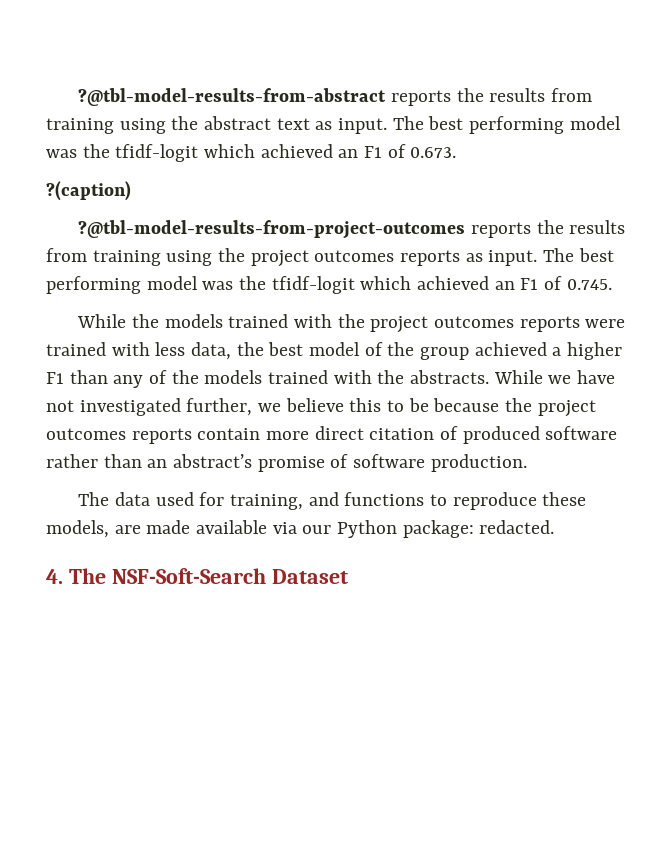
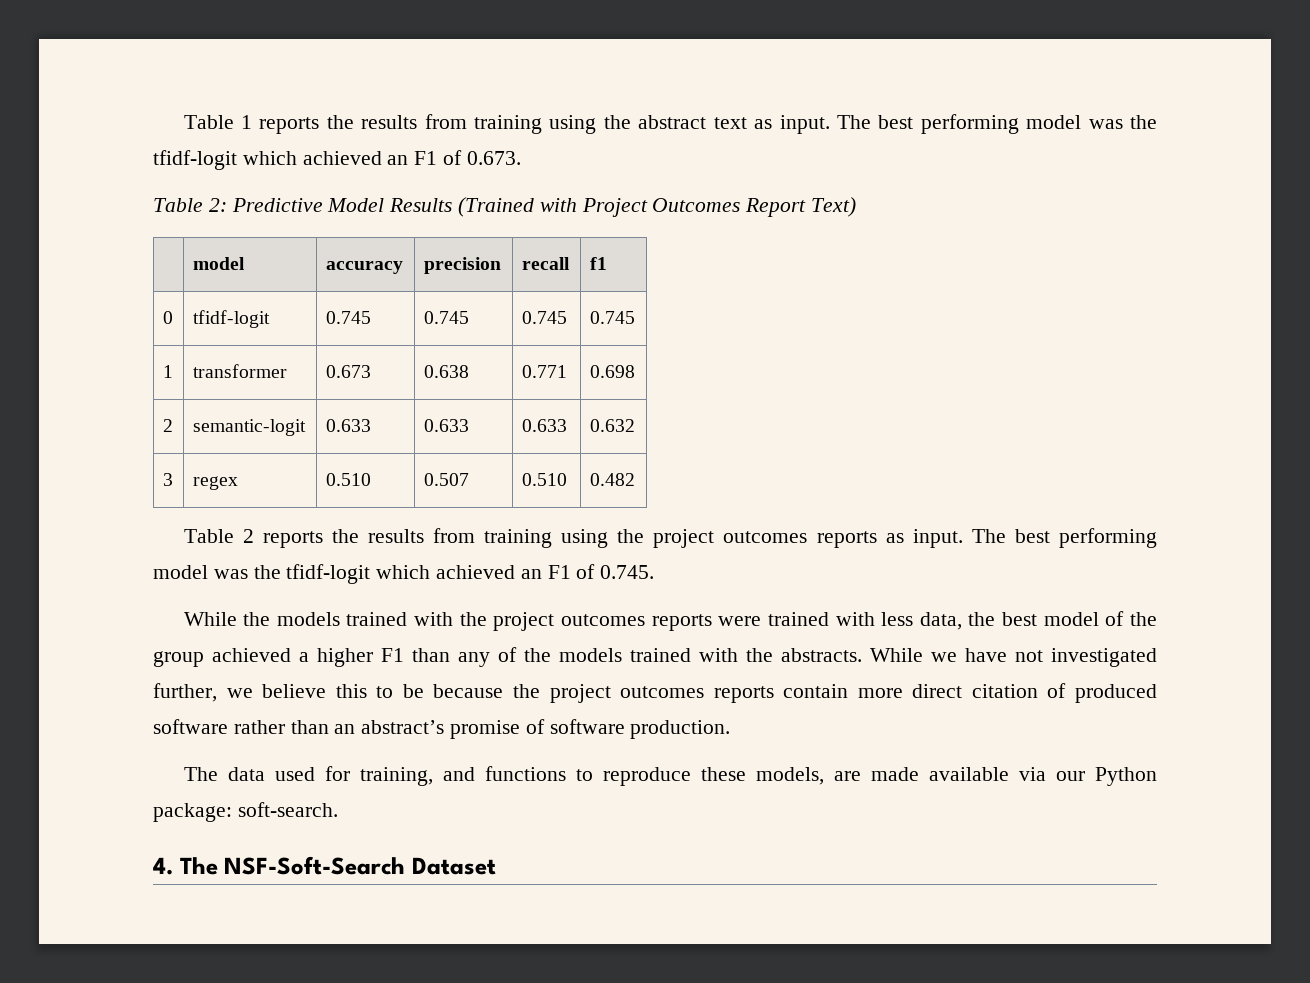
[78,88,387,106] ?@tbl-model-results-from-abstract -> [183,115,252,129] Table 1
[46,181,131,201] [78,220,466,239] ?(caption) // ?@tbl-model-results-from-project-outcomes -> [153,197,857,217] [192,257,245,270] [325,261,403,274] [423,257,501,274] [521,257,570,270] [589,257,607,270] [162,311,173,324] [192,310,270,328] [325,311,371,324] [423,311,469,324] [521,311,567,324] [589,311,635,324] [162,365,173,378] [192,364,287,378] [325,365,371,378] [423,365,469,378] [521,365,567,378] [589,365,635,378] [162,419,173,432] [192,419,306,436] [325,419,371,432] [423,419,469,432] [521,419,567,432] [589,419,635,432] [162,473,173,486] [192,476,238,490] [325,473,371,486] [423,473,469,486] [521,473,567,486] [589,473,635,486] [183,529,254,543] Table 2: Predictive Model Results (Trained with Project Outcomes Report Text) // | model | accuracy | precision | recall | f1 // 0 | tfidf-logit | 0.745 | 0.745 | 0.745 | 0.745 // 1 | transformer | 0.673 | 0.638 | 0.771 | 0.698 // 2 | semantic-logit | 0.633 | 0.633 | 0.633 | 0.632 // 3 | regex | 0.510 | 0.507 | 0.510 | 0.482 // Table 2
[479,520,555,534] redacted. -> [237,802,338,817] soft-search.

